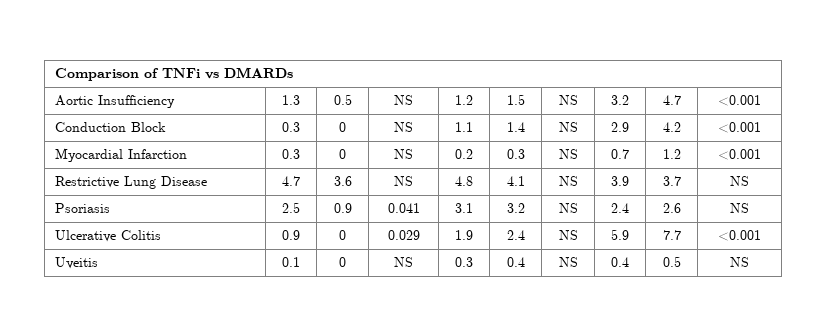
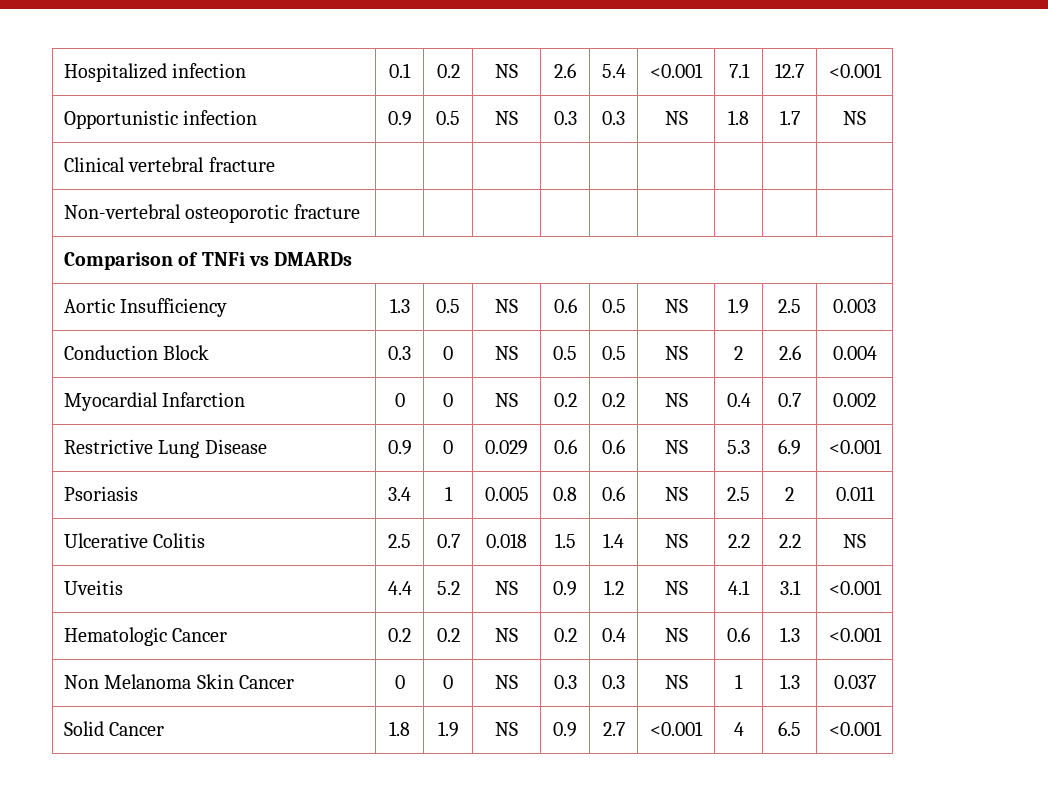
(54, 74) none -> [63,63,247,82] [389,63,411,78] [436,64,460,78] [495,64,518,78] [554,63,576,78] [601,64,626,78] [650,63,703,78] [728,63,750,78] [775,63,804,78] [828,63,882,78] [63,110,258,129] [387,111,412,126] [436,111,460,125] [495,111,518,125] [553,111,577,125] [602,111,625,125] [664,111,688,125] [728,110,749,125] [779,110,800,125] [843,111,866,125] [63,157,275,172] [63,204,360,223] Hospitalized infection | 0.1 | 0.2 | NS | 2.6 | 5.4 | <0.001 | 7.1 | 12.7 | <0.001 // Opportunistic infection | 0.9 | 0.5 | NS | 0.3 | 0.3 | NS | 1.8 | 1.7 | NS // Clinical vertebral fracture | | | | | | | | | // Non-vertebral osteoporotic fracture | | | | | | | | | //
[455,95,473,105] [506,94,525,105] [558,95,578,105] [611,95,629,105] [662,95,681,105] [718,95,761,106] 1.2 | 1.5 | NS | 3.2 | 4.7 | <0.001 -> [553,298,577,313] [601,299,626,313] [664,299,688,313] [728,298,749,314] [778,299,801,313] [833,299,876,313] 0.6 | 0.5 | NS | 1.9 | 2.5 | 0.003
[455,122,473,132] [506,122,525,132] [558,122,578,132] [611,122,629,132] [662,122,681,132] [718,122,761,133] 1.1 | 1.4 | NS | 2.9 | 4.2 | <0.001 -> [553,346,577,360] [601,346,626,360] [664,346,688,360] [734,346,743,360] [778,345,801,360] [832,346,877,360] 0.5 | 0.5 | NS | 2 | 2.6 | 0.004
[282,149,300,159] 0.3 -> [394,393,405,407] 0
[506,149,525,159] [558,149,578,159] [611,149,629,159] [662,149,681,159] [718,149,761,160] 0.3 | NS | 0.7 | 1.2 | <0.001 -> [602,393,625,407] [664,393,688,407] [726,393,751,407] [778,393,801,407] [833,393,876,407] 0.2 | NS | 0.4 | 0.7 | 0.002
[282,176,300,186] [333,176,352,186] [394,176,413,186] [455,176,473,186] [506,176,525,186] [558,176,578,186] [611,176,629,186] [662,176,681,186] [730,176,749,186] [54,203,110,213] [282,202,300,213] [333,203,352,213] [387,203,420,213] [455,203,473,213] [506,203,525,213] [558,203,578,213] [611,203,629,213] [662,203,681,213] [730,203,749,213] [54,230,161,242] | 4.7 | 3.6 | NS | 4.8 | 4.1 | NS | 3.9 | 3.7 | NS // Psoriasis | 2.5 | 0.9 | 0.041 | 3.1 | 3.2 | NS | 2.4 | 2.6 | NS // Ulcerative Colitis -> (267, 446) none
[455,230,473,240] [506,230,525,240] [558,230,578,240] [611,229,629,240] [662,230,681,240] [718,230,761,241] [54,257,98,269] [282,257,300,267] 1.9 | 2.4 | NS | 5.9 | 7.7 | <0.001 // Uveitis | 0.1 -> [553,439,577,454] [602,439,625,454] [664,440,688,454] [727,440,750,454] [778,439,801,455] [828,439,882,454] [63,486,138,501] [388,487,411,501] [444,486,453,501] [484,487,529,501] [553,487,577,501] [602,486,625,501] [664,487,688,501] [727,487,750,501] [785,487,794,501] [835,486,875,501] [63,533,206,548] [388,534,411,548] [436,534,460,548] [486,533,527,548] [554,533,576,548] [603,533,624,548] [664,534,688,548] [727,534,750,548] [778,534,801,548] [843,534,866,548] [63,580,123,595] [387,581,412,595] [436,581,460,595] [495,581,518,595] [553,581,577,596] [603,580,624,595] [664,581,688,595] [728,580,750,595] [779,580,801,595] [828,580,882,595] [63,627,228,646] [388,628,411,642] [436,628,460,642] [495,628,518,642] [553,628,577,642] [601,628,626,642] [664,628,688,642] [727,627,750,642] [779,627,800,642] [828,627,882,642] [63,674,294,689] [394,675,405,689] 0.6 | 0.6 | NS | 5.3 | 6.9 | <0.001 // Psoriasis | 3.4 | 1 | 0.005 | 0.8 | 0.6 | NS | 2.5 | 2 | 0.011 // Ulcerative Colitis | 2.5 | 0.7 | 0.018 | 1.5 | 1.4 | NS | 2.2 | 2.2 | NS // Uveitis | 4.4 | 5.2 | NS | 0.9 | 1.2 | NS | 4.1 | 3.1 | <0.001 // Hematologic Cancer | 0.2 | 0.2 | NS | 0.2 | 0.4 | NS | 0.6 | 1.3 | <0.001 // Non Melanoma Skin Cancer | 0
[506,257,525,267] [558,257,578,267] [611,257,629,267] [662,256,681,267] [730,257,749,267] 0.4 | NS | 0.4 | 0.5 | NS -> [602,675,625,689] [664,675,688,689] [735,674,743,689] [779,674,800,689] [833,675,876,689] [63,721,165,736] [389,721,410,736] [437,721,459,737] [495,722,518,736] [553,722,577,737] [602,722,625,736] [650,721,703,736] [733,722,744,736] [778,721,801,736] [828,721,882,736] 0.3 | NS | 1 | 1.3 | 0.037 // Solid Cancer | 1.8 | 1.9 | NS | 0.9 | 2.7 | <0.001 | 4 | 6.5 | <0.001

